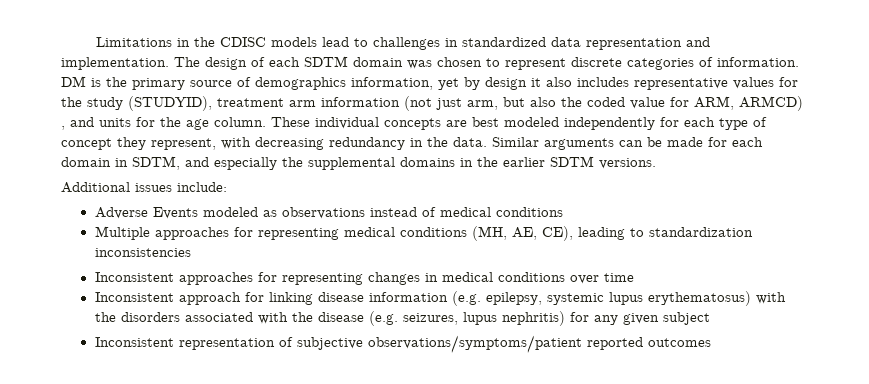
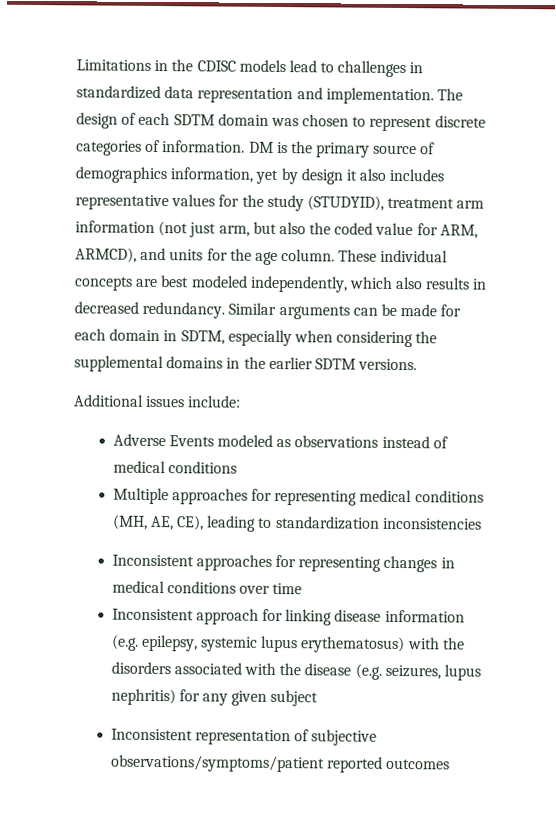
[739,96,803,111] [61,126,65,130] ARMCD) , -> [75,247,137,263] ARMCD),
[564,117,767,130] [61,137,487,150] independently for each type of concept they represent, with decreasing redundancy in the data. -> [249,275,488,293] [74,301,226,319] independently, which also results in decreased redundancy.
[185,157,277,170] and especially -> [227,329,414,348] especially when considering

